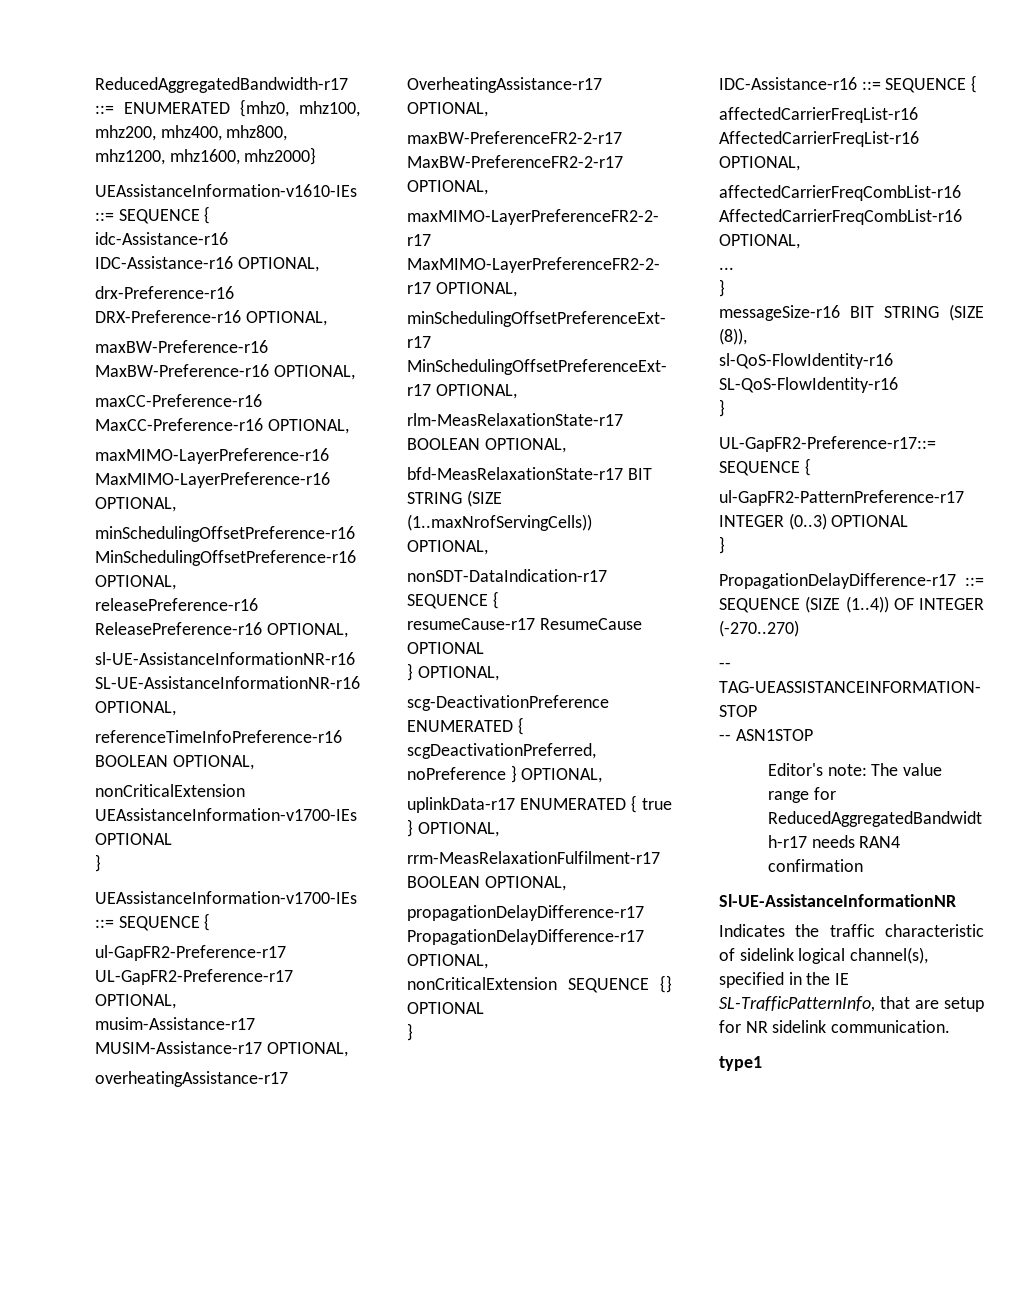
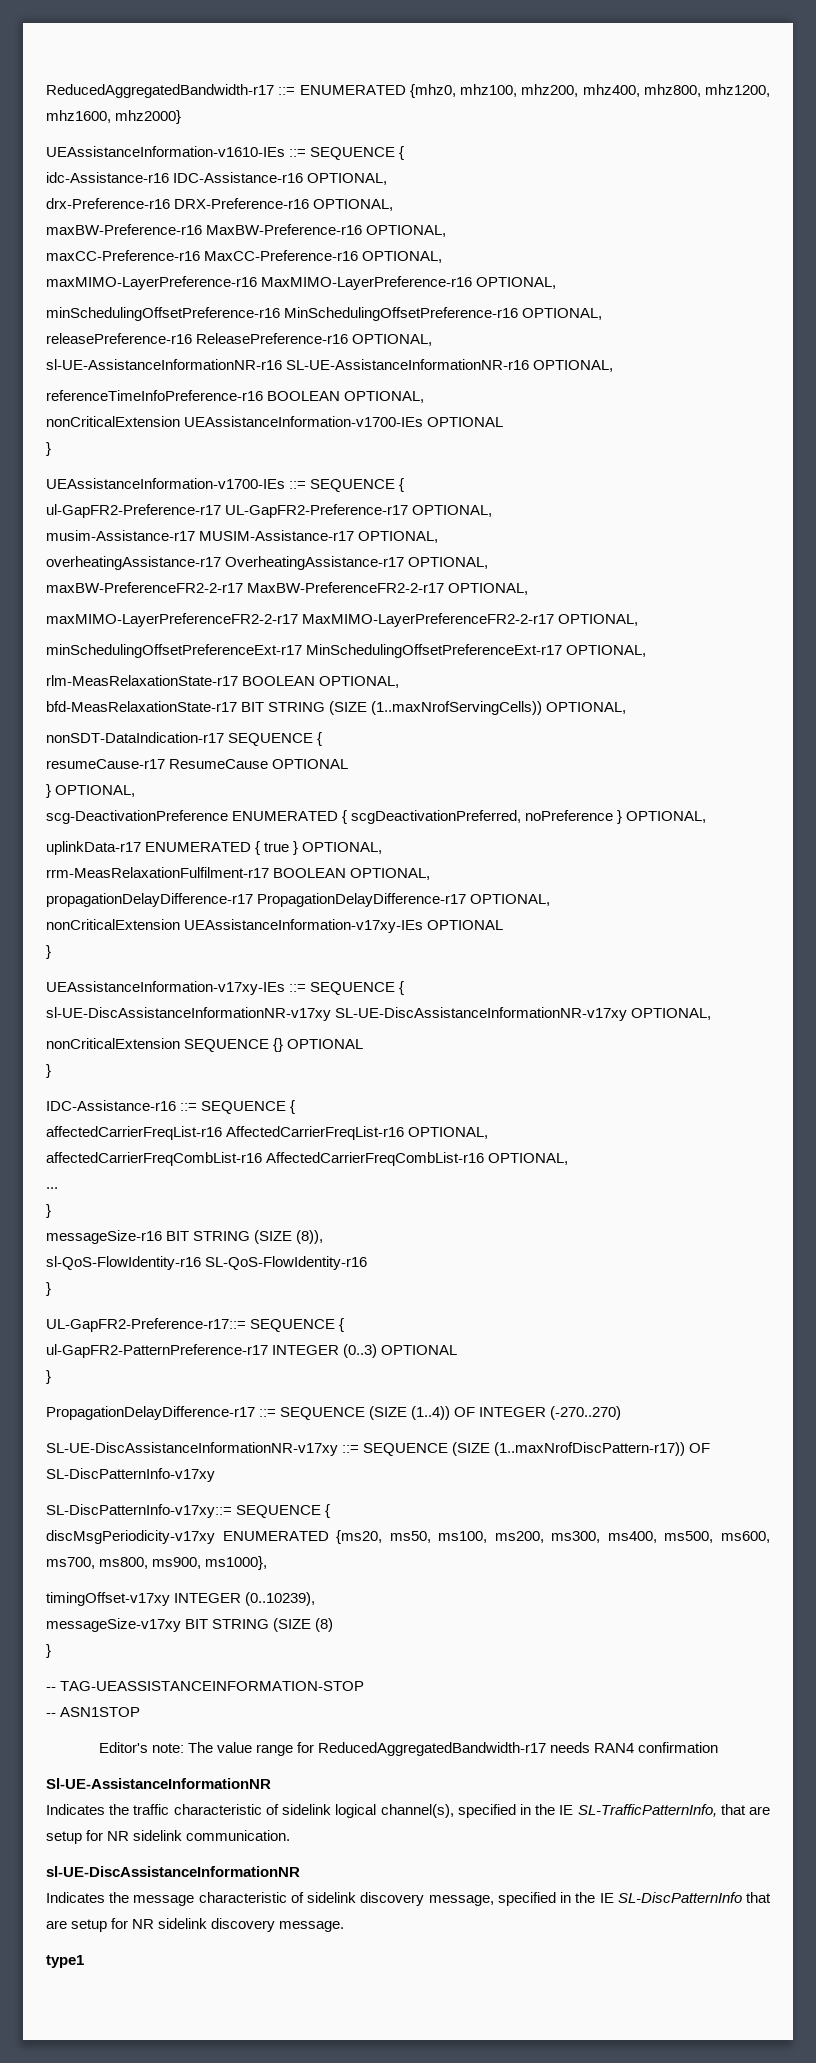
(488, 961) none -> [46,919,504,933] [46,945,51,959] [46,981,405,995] [46,1007,712,1021] // nonCriticalExtension UEAssistanceInformation-v17xy-IEs OPTIONAL // } // UEAssistanceInformation-v17xy-IEs ::= SEQUENCE { // sl-UE-DiscAssistanceInformationNR-v17xy SL-UE-DiscAssistanceInformationNR-v17xy OPTIONAL,
(799, 628) none -> [46,1442,711,1456] [46,1468,215,1482] [46,1504,331,1518] [46,1530,770,1544] [46,1556,268,1570] [46,1592,316,1606] [46,1618,334,1632] [46,1644,51,1658] // SL-UE-DiscAssistanceInformationNR-v17xy ::= SEQUENCE (SIZE (1..maxNrofDiscPattern-r17)) OF SL-DiscPatternInfo-v17xy // SL-DiscPatternInfo-v17xy::= SEQUENCE { // discMsgPeriodicity-v17xy ENUMERATED {ms20, ms50, ms100, ms200, ms300, ms400, ms500, ms600, ms700, ms800, ms900, ms1000}, // timingOffset-v17xy INTEGER (0..10239), // messageSize-v17xy BIT STRING (SIZE (8) // }
(951, 1026) none -> [46,1866,300,1877] [46,1892,772,1906] [46,1918,345,1932] // sl-UE-DiscAssistanceInformationNR // Indicates the message characteristic of sidelink discovery message, specified in the IE SL-DiscPatternInfo that are setup for NR sidelink discovery message.

